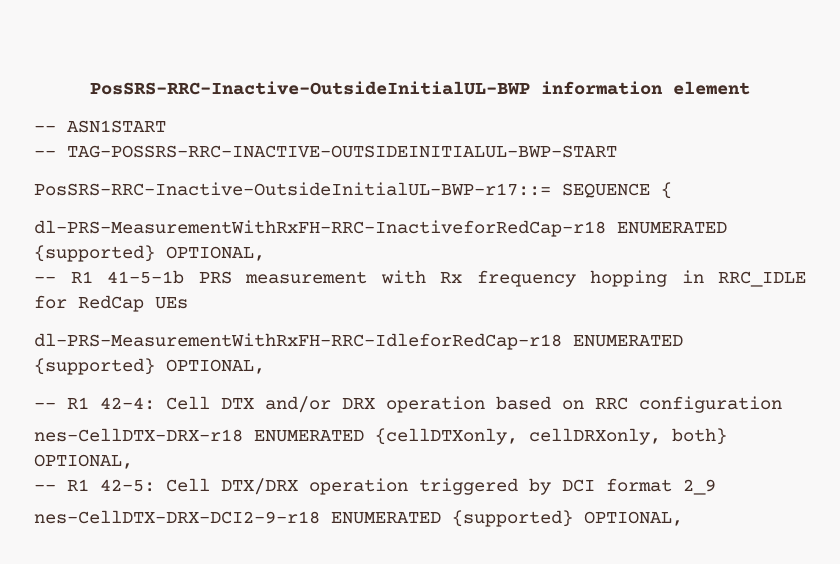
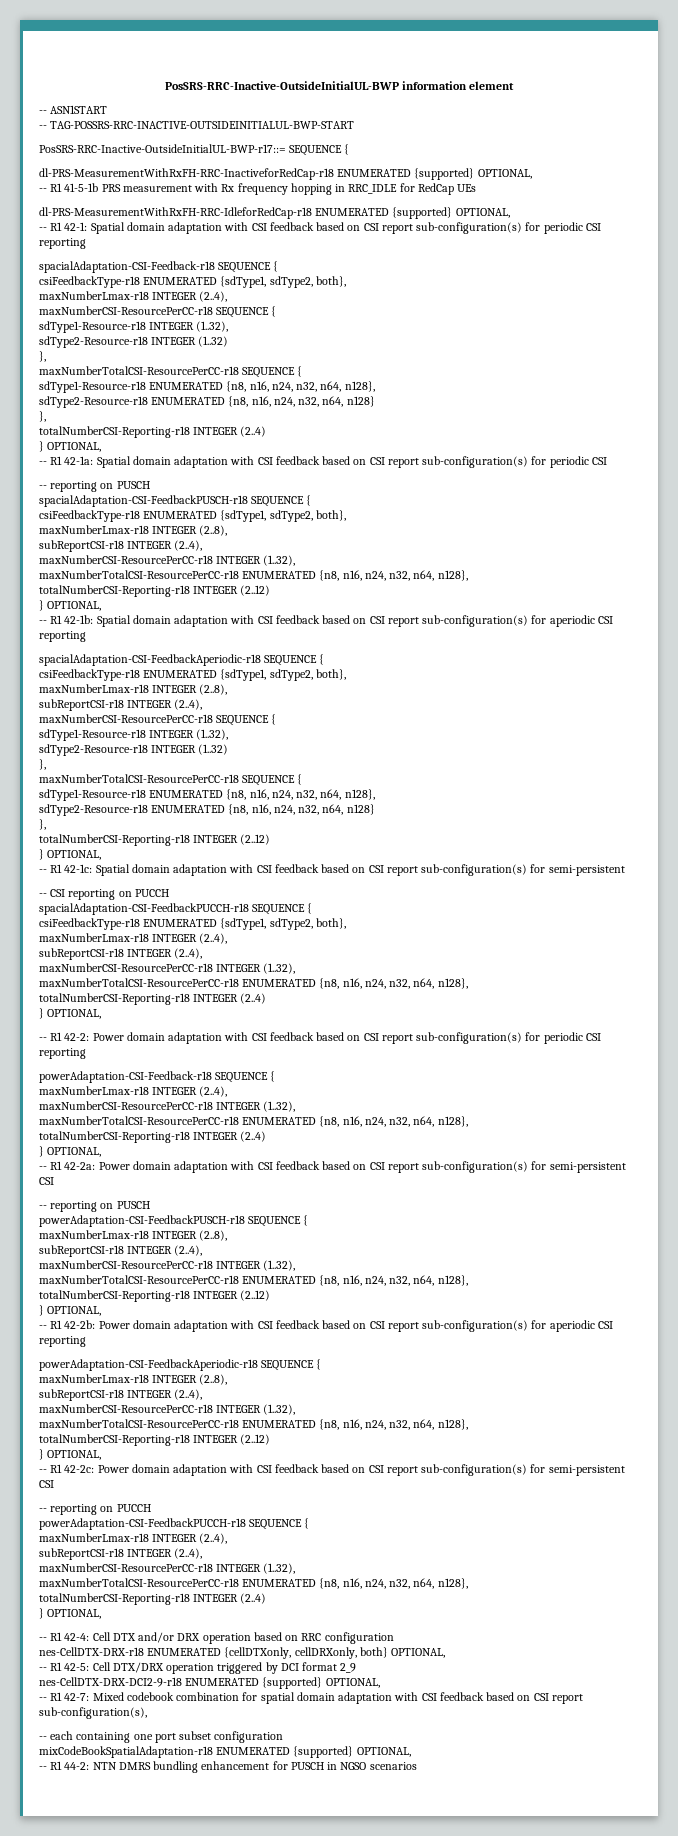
(265, 366) none -> [39,222,601,234] [39,238,86,249] [39,261,279,273] [39,276,346,288] [39,291,228,302] [39,306,277,318] [39,321,229,333] [39,336,229,348] [39,351,46,362] [39,366,303,378] [39,381,375,393] [39,396,375,408] [39,411,46,422] [39,426,267,438] [39,441,102,452] [39,456,607,468] [39,481,150,492] [39,495,312,507] [39,510,346,522] [39,525,228,536] [39,540,203,552] [39,555,296,566] [39,570,468,581] [39,585,271,597] [39,600,102,611] [39,615,613,627] [39,631,86,642] [39,654,325,666] [39,669,346,681] [39,684,228,695] [39,699,203,711] [39,714,277,726] [39,729,229,741] [39,744,229,756] [39,759,46,770] [39,774,303,786] [39,789,375,801] [39,804,375,816] [39,819,46,830] [39,834,271,846] [39,849,102,860] [39,864,625,876] [39,889,169,900] [39,903,313,915] [39,918,346,930] [39,933,228,944] [39,948,203,960] [39,963,296,974] [39,978,468,989] [39,993,267,1005] [39,1008,102,1019] [39,1032,601,1044] [39,1048,86,1059] [39,1071,276,1083] [39,1086,228,1097] [39,1101,296,1112] [39,1116,468,1127] [39,1131,267,1143] [39,1146,102,1157] [39,1161,626,1173] [39,1177,54,1185] [39,1201,150,1212] [39,1215,309,1227] [39,1230,228,1241] [39,1245,203,1257] [39,1260,296,1271] [39,1275,468,1286] [39,1290,271,1302] [39,1305,102,1316] [39,1320,613,1332] [39,1336,86,1347] [39,1359,322,1371] [39,1374,228,1385] [39,1389,203,1401] [39,1404,296,1415] [39,1419,468,1430] [39,1434,271,1446] [39,1449,102,1460] [39,1464,625,1476] [39,1480,54,1488] [39,1504,151,1515] [39,1518,310,1530] [39,1533,228,1544] [39,1548,203,1560] [39,1563,296,1574] [39,1578,468,1589] [39,1593,267,1605] [39,1608,102,1619] // -- R1 42-1: Spatial domain adaptation with CSI feedback based on CSI report sub-configuration(s) for periodic CSI reporting // spacialAdaptation-CSI-Feedback-r18 SEQUENCE { // csiFeedbackType-r18 ENUMERATED {sdType1, sdType2, both}, // maxNumberLmax-r18 INTEGER (2..4), // maxNumberCSI-ResourcePerCC-r18 SEQUENCE { // sdType1-Resource-r18 INTEGER (1..32), // sdType2-Resource-r18 INTEGER (1..32) // }, // maxNumberTotalCSI-ResourcePerCC-r18 SEQUENCE { // sdType1-Resource-r18 ENUMERATED {n8, n16, n24, n32, n64, n128}, // sdType2-Resource-r18 ENUMERATED {n8, n16, n24, n32, n64, n128} // }, // totalNumberCSI-Reporting-r18 INTEGER (2..4) // } OPTIONAL, // -- R1 42-1a: Spatial domain adaptation with CSI feedback based on CSI report sub-configuration(s) for periodic CSI // -- reporting on PUSCH // spacialAdaptation-CSI-FeedbackPUSCH-r18 SEQUENCE { // csiFeedbackType-r18 ENUMERATED {sdType1, sdType2, both}, // maxNumberLmax-r18 INTEGER (2..8), // subReportCSI-r18 INTEGER (2..4), // maxNumberCSI-ResourcePerCC-r18 INTEGER (1..32), // maxNumberTotalCSI-ResourcePerCC-r18 ENUMERATED {n8, n16, n24, n32, n64, n128}, // totalNumberCSI-Reporting-r18 INTEGER (2..12) // } OPTIONAL, // -- R1 42-1b: Spatial domain adaptation with CSI feedback based on CSI report sub-configuration(s) for aperiodic CSI reporting // spacialAdaptation-CSI-FeedbackAperiodic-r18 SEQUENCE { // csiFeedbackType-r18 ENUMERATED {sdType1, sdType2, both}, // maxNumberLmax-r18 INTEGER (2..8), // subReportCSI-r18 INTEGER (2..4), // maxNumberCSI-ResourcePerCC-r18 SEQUENCE { // sdType1-Resource-r18 INTEGER (1..32), // sdType2-Resource-r18 INTEGER (1..32) // }, // maxNumberTotalCSI-ResourcePerCC-r18 SEQUENCE { // sdType1-Resource-r18 ENUMERATED {n8, n16, n24, n32, n64, n128}, // sdType2-Resource-r18 ENUMERATED {n8, n16, n24, n32, n64, n128} // }, // totalNumberCSI-Reporting-r18 INTEGER (2..12) // } OPTIONAL, // -- R1 42-1c: Spatial domain adaptation with CSI feedback based on CSI report sub-configuration(s) for semi-persistent // -- CSI reporting on PUCCH // spacialAdaptation-CSI-FeedbackPUCCH-r18 SEQUENCE { // csiFeedbackType-r18 ENUMERATED {sdType1, sdType2, both}, // maxNumberLmax-r18 INTEGER (2..4), // subReportCSI-r18 INTEGER (2..4), // maxNumberCSI-ResourcePerCC-r18 INTEGER (1..32), // maxNumberTotalCSI-ResourcePerCC-r18 ENUMERATED {n8, n16, n24, n32, n64, n128}, // totalNumberCSI-Reporting-r18 INTEGER (2..4) // } OPTIONAL, // -- R1 42-2: Power domain adaptation with CSI feedback based on CSI report sub-configuration(s) for periodic CSI reporting // powerAdaptation-CSI-Feedback-r18 SEQUENCE { // maxNumberLmax-r18 INTEGER (2..4), // maxNumberCSI-ResourcePerCC-r18 INTEGER (1..32), // maxNumberTotalCSI-ResourcePerCC-r18 ENUMERATED {n8, n16, n24, n32, n64, n128}, // totalNumberCSI-Reporting-r18 INTEGER (2..4) // } OPTIONAL, // -- R1 42-2a: Power domain adaptation with CSI feedback based on CSI report sub-configuration(s) for semi-persistent CSI // -- reporting on PUSCH // powerAdaptation-CSI-FeedbackPUSCH-r18 SEQUENCE { // maxNumberLmax-r18 INTEGER (2..8), // subReportCSI-r18 INTEGER (2..4), // maxNumberCSI-ResourcePerCC-r18 INTEGER (1..32), // maxNumberTotalCSI-ResourcePerCC-r18 ENUMERATED {n8, n16, n24, n32, n64, n128}, // totalNumberCSI-Reporting-r18 INTEGER (2..12) // } OPTIONAL, // -- R1 42-2b: Power domain adaptation with CSI feedback based on CSI report sub-configuration(s) for aperiodic CSI reporting // powerAdaptation-CSI-FeedbackAperiodic-r18 SEQUENCE { // maxNumberLmax-r18 INTEGER (2..8), // subReportCSI-r18 INTEGER (2..4), // maxNumberCSI-ResourcePerCC-r18 INTEGER (1..32), // maxNumberTotalCSI-ResourcePerCC-r18 ENUMERATED {n8, n16, n24, n32, n64, n128}, // totalNumberCSI-Reporting-r18 INTEGER (2..12) // } OPTIONAL, // -- R1 42-2c: Power domain adaptation with CSI feedback based on CSI report sub-configuration(s) for semi-persistent CSI // -- reporting on PUCCH // powerAdaptation-CSI-FeedbackPUCCH-r18 SEQUENCE { // maxNumberLmax-r18 INTEGER (2..4), // subReportCSI-r18 INTEGER (2..4), // maxNumberCSI-ResourcePerCC-r18 INTEGER (1..32), // maxNumberTotalCSI-ResourcePerCC-r18 ENUMERATED {n8, n16, n24, n32, n64, n128}, // totalNumberCSI-Reporting-r18 INTEGER (2..4) // } OPTIONAL,
(683, 518) none -> [39,1692,583,1704] [39,1707,147,1719] [39,1731,284,1743] [39,1746,411,1758] [39,1761,417,1773] // -- R1 42-7: Mixed codebook combination for spatial domain adaptation with CSI feedback based on CSI report sub-configuration(s), // -- each containing one port subset configuration // mixCodeBookSpatialAdaptation-r18 ENUMERATED {supported} OPTIONAL, // -- R1 44-2: NTN DMRS bundling enhancement for PUSCH in NGSO scenarios

